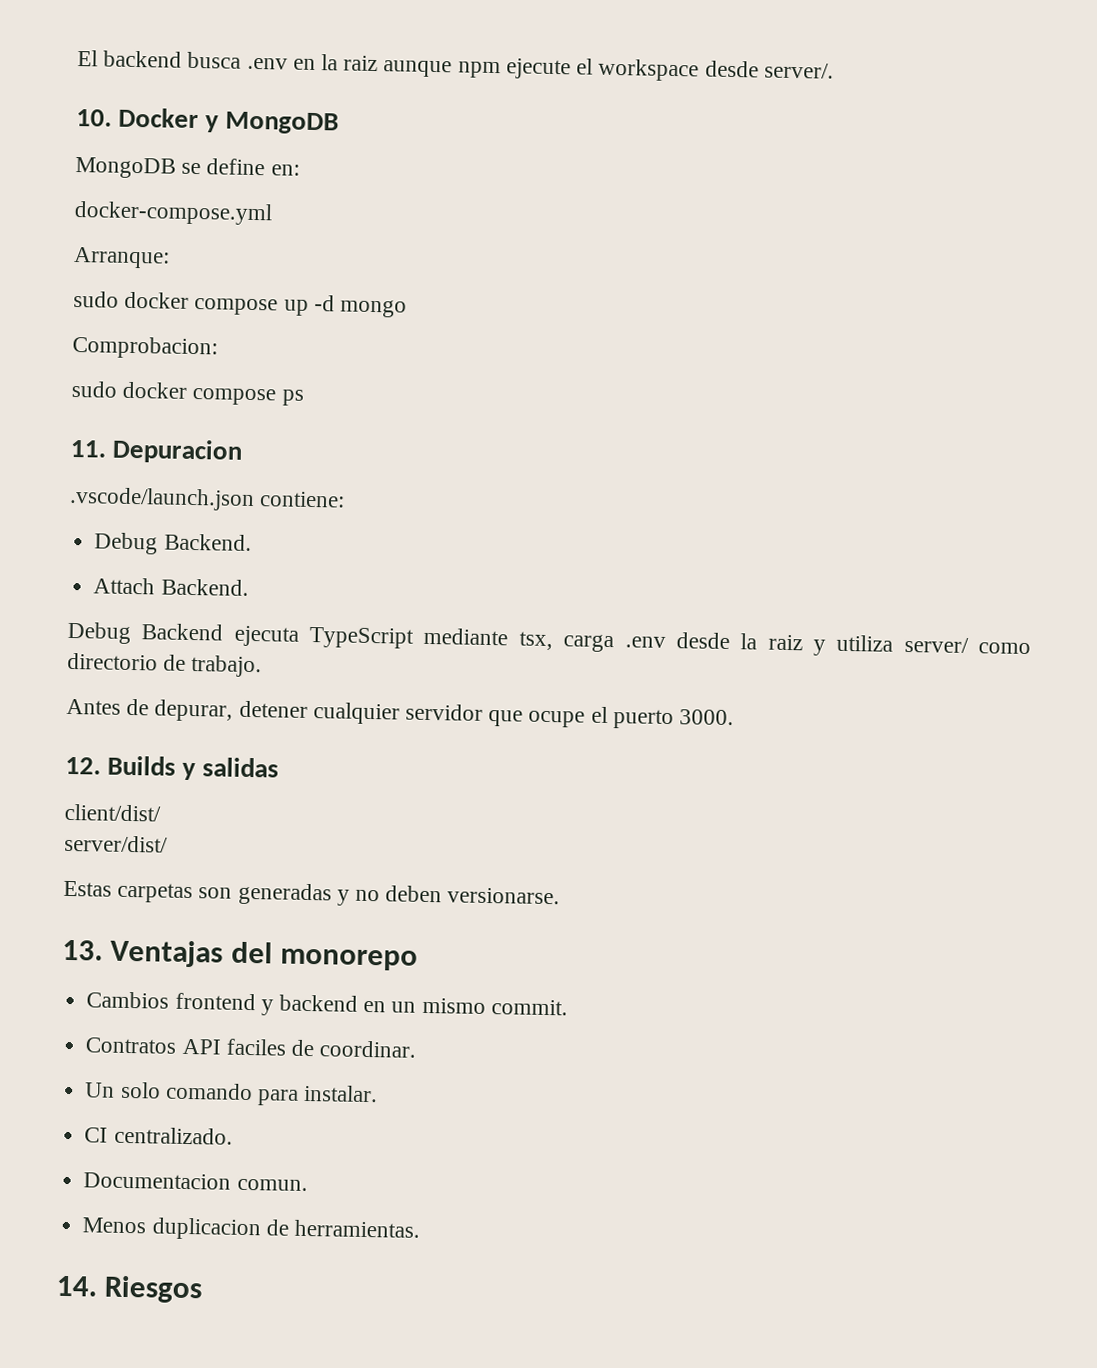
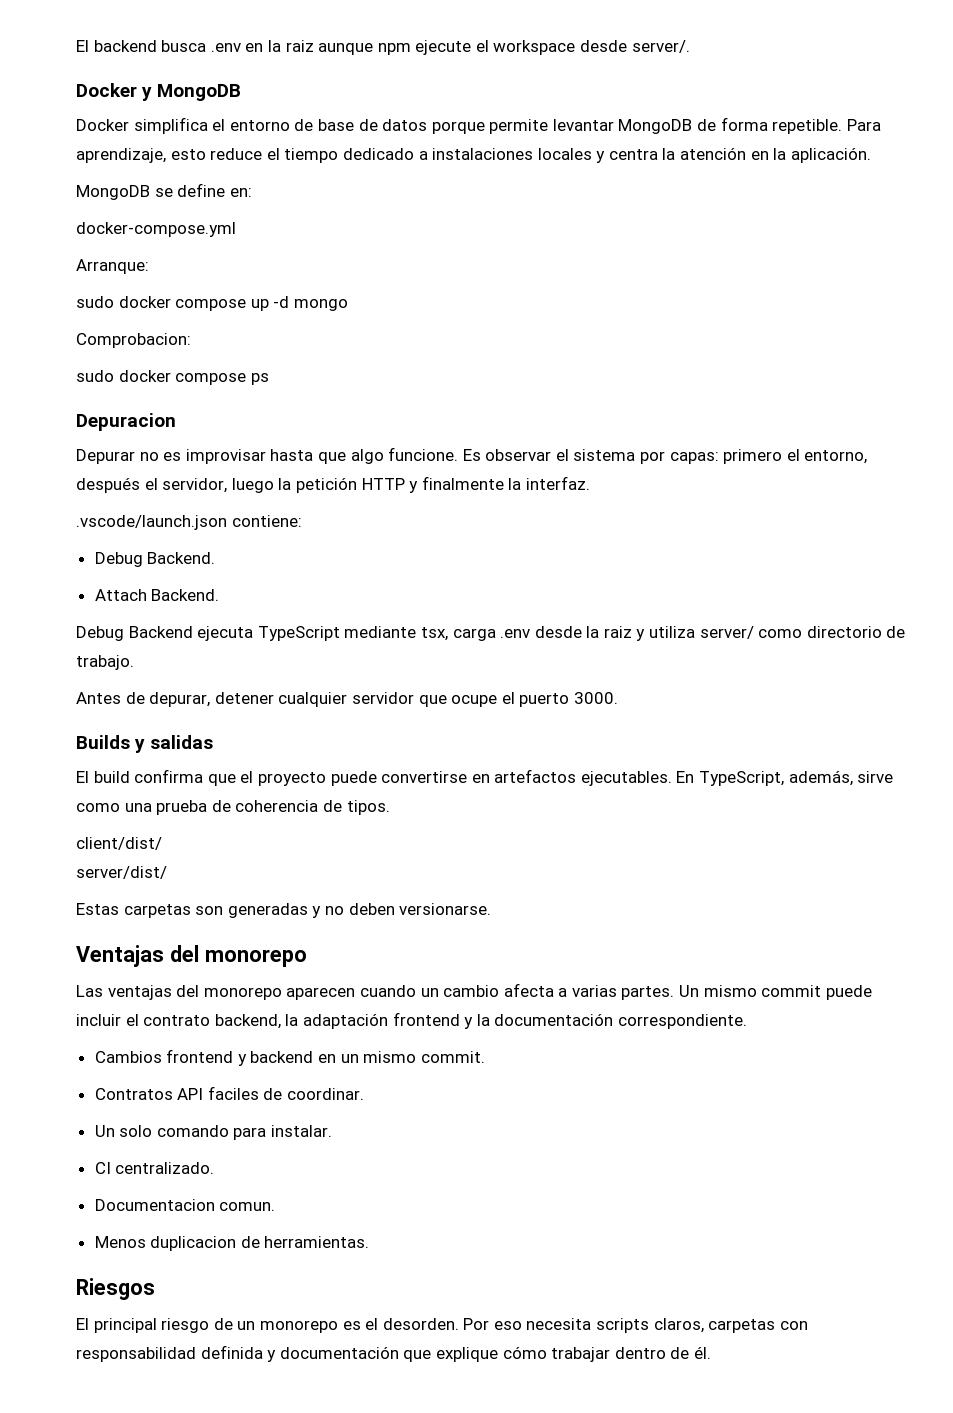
[76,109,112,127] 10. -> (690, 46) none
(340, 123) none -> [76,117,881,134] [76,147,871,163] // Docker simplifica el entorno de base de datos porque permite levantar MongoDB de forma repetible. Para aprendizaje, esto reduce el tiempo dedicado a instalaciones locales y centra la atención en la aplicación.
[70,439,107,458] 11. -> (269, 379) none
(244, 451) none -> [76,447,868,464] [76,476,590,493] // Depurar no es improvisar hasta que algo funcione. Es observar el sistema por capas: primero el entorno, después el servidor, luego la petición HTTP y finalmente la interfaz.
[65,756,101,775] 12. -> (618, 698) none
(280, 767) none -> [76,769,894,786] [76,800,390,815] // El build confirma que el proyecto puede convertirse en artefactos ejecutables. En TypeScript, además, sirve como una prueba de coherencia de tipos.
[62,939,103,961] 13. -> (492, 909) none
(419, 959) none -> [76,983,872,1000] [76,1012,747,1029] // Las ventajas del monorepo aparecen cuando un cambio afecta a varias partes. Un mismo commit puede incluir el contrato backend, la adaptación frontend y la documentación correspondiente.
[56,1275,98,1297] 14. -> (370, 1242) none
(204, 1289) none -> [76,1318,808,1333] [76,1345,711,1362] // El principal riesgo de un monorepo es el desorden. Por eso necesita scripts claros, carpetas con responsabilidad definida y documentación que explique cómo trabajar dentro de él.

